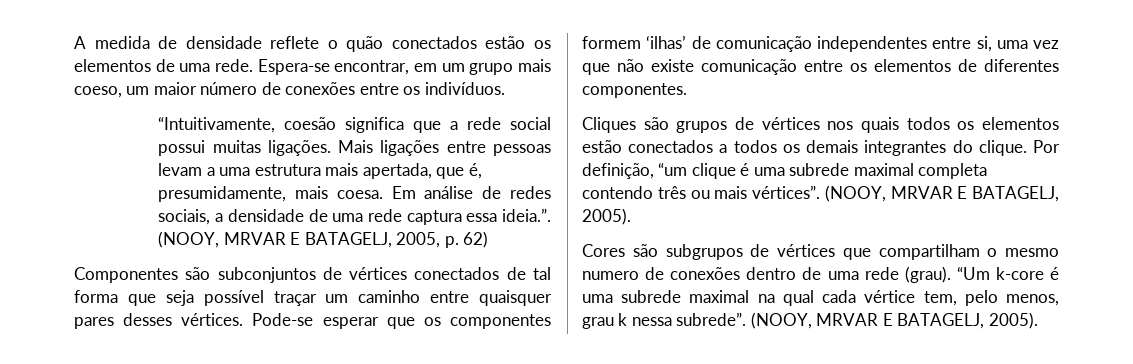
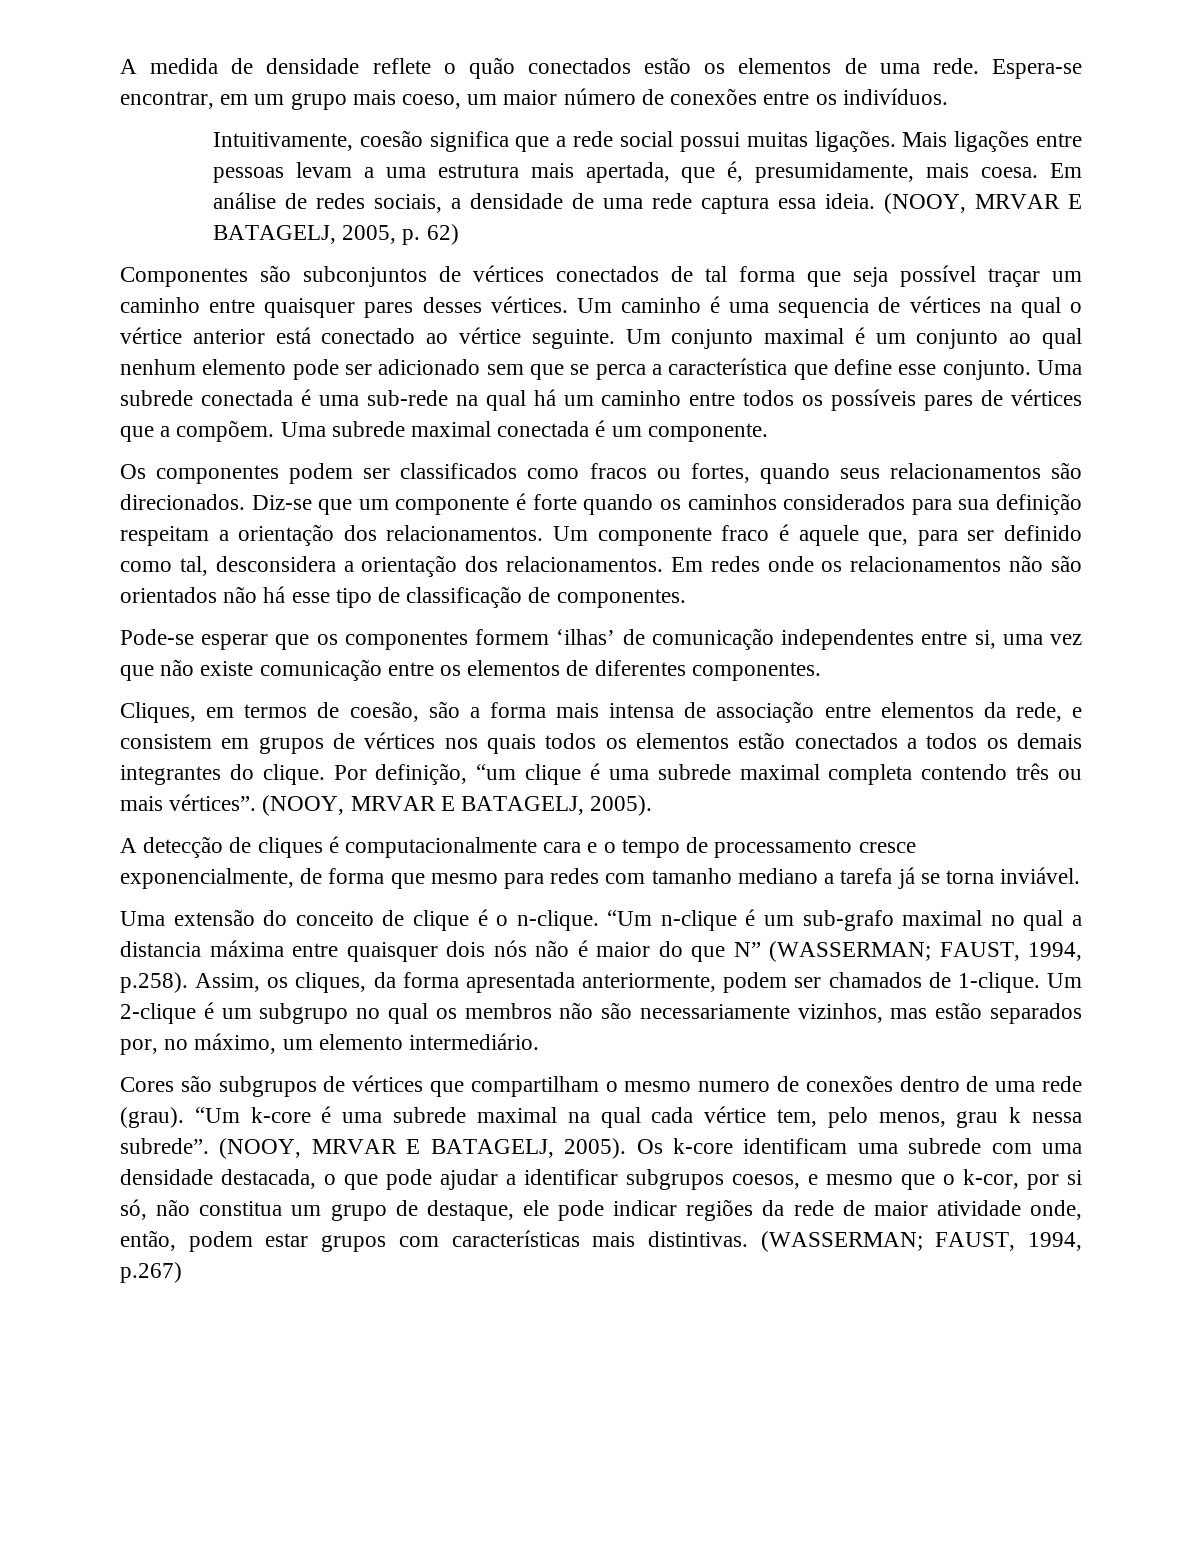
[158,117,276,133] “Intuitivamente, -> [212,132,353,151] Intuitivamente,
[501,208,551,222] ideia.”. -> [824,193,875,209] ideia.
(244, 319) none -> [576,296,1082,318] [120,327,1083,349] [120,358,1082,380] [120,389,1082,411] [120,420,768,442] [120,462,1082,484] [120,493,1083,515] [120,524,1083,546] [120,555,1082,577] [120,586,686,608] Um caminho é uma sequencia de vértices na qual o vértice anterior está conectado ao vértice seguinte. Um conjunto maximal é um conjunto ao qual nenhum elemento pode ser adicionado sem que se perca a característica que define esse conjunto. Uma subrede conectada é uma sub-rede na qual há um caminho entre todos os possíveis pares de vértices que a compõem. Uma subrede maximal conectada é um componente. // Os componentes podem ser classificados como fracos ou fortes, quando seus relacionamentos são direcionados. Diz-se que um componente é forte quando os caminhos considerados para sua definição respeitam a orientação dos relacionamentos. Um componente fraco é aquele que, para ser definido como tal, desconsidera a orientação dos relacionamentos. Em redes onde os relacionamentos não são orientados não há esse tipo de classificação de componentes. //
[582,117,669,133] Cliques são -> [120,701,1082,723] [120,734,250,749] Cliques, em termos de coesão, são a forma mais intensa de associação entre elementos da rede, e consistem em
(631, 216) none -> [120,836,916,858] [120,867,1081,889] [120,909,1083,931] [120,940,1082,962] [120,972,1083,993] [120,1002,1082,1024] [120,1033,540,1055] // A detecção de cliques é computacionalmente cara e o tempo de processamento cresce exponencialmente, de forma que mesmo para redes com tamanho mediano a tarefa já se torna inviável. // Uma extensão do conceito de clique é o n-clique. “Um n-clique é um sub-grafo maximal no qual a distancia máxima entre quaisquer dois nós não é maior do que N” (WASSERMAN; FAUST, 1994, p.258). Assim, os cliques, da forma apresentada anteriormente, podem ser chamados de 1-clique. Um 2-clique é um subgrupo no qual os membros não são necessariamente vizinhos, mas estão separados por, no máximo, um elemento intermediário.
(1038, 320) none -> [636,1138,1082,1154] [120,1169,1082,1190] [120,1199,1082,1221] [120,1230,1082,1252] [120,1262,182,1283] Os k-core identificam uma subrede com uma densidade destacada, o que pode ajudar a identificar subgrupos coesos, e mesmo que o k-cor, por si só, não constitua um grupo de destaque, ele pode indicar regiões da rede de maior atividade onde, então, podem estar grupos com características mais distintivas. (WASSERMAN; FAUST, 1994, p.267)

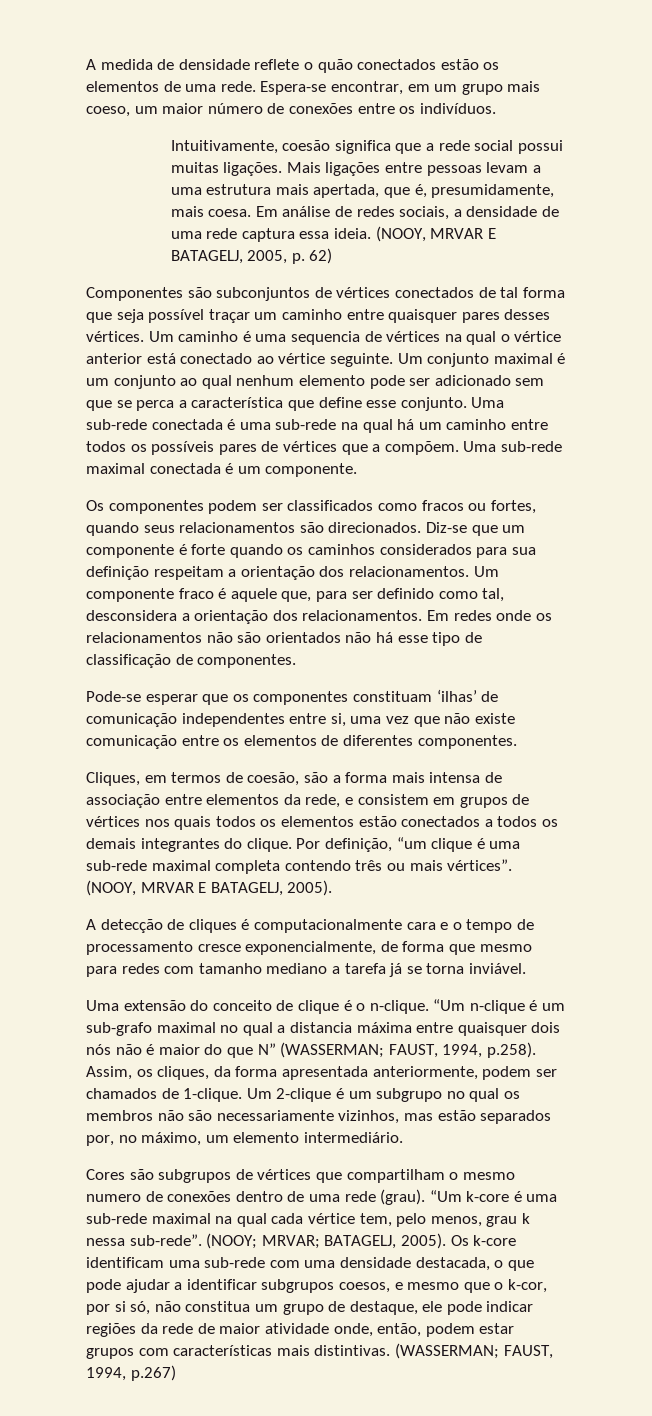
[120,390,193,406] subrede -> [86,419,147,430] sub-rede
[331,421,405,437] subrede -> [500,441,562,452] sub-rede
[475,629,550,645] formem -> [352,691,432,702] constituam
[657,764,731,780] subrede -> [86,860,147,871] sub-rede
[393,1107,467,1123] subrede -> [86,1213,147,1224] sub-rede
[120,1138,421,1159] subrede”. (NOOY, MRVAR E -> [129,1233,320,1249] sub-rede”. (NOOY; MRVAR;
[908,1138,982,1154] subrede -> [204,1257,266,1268] sub-rede

